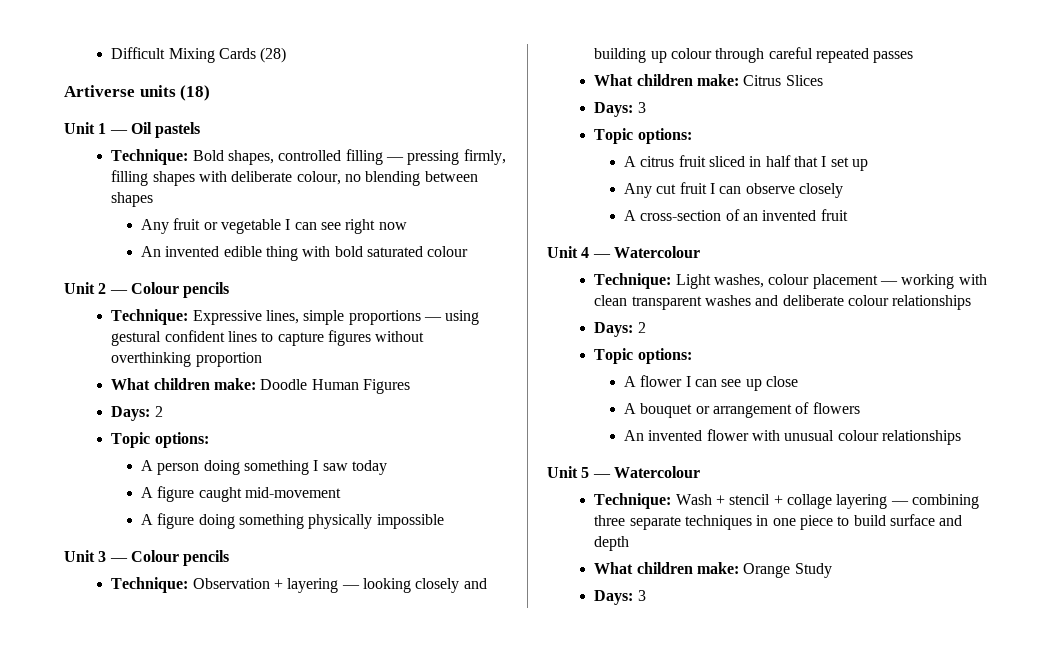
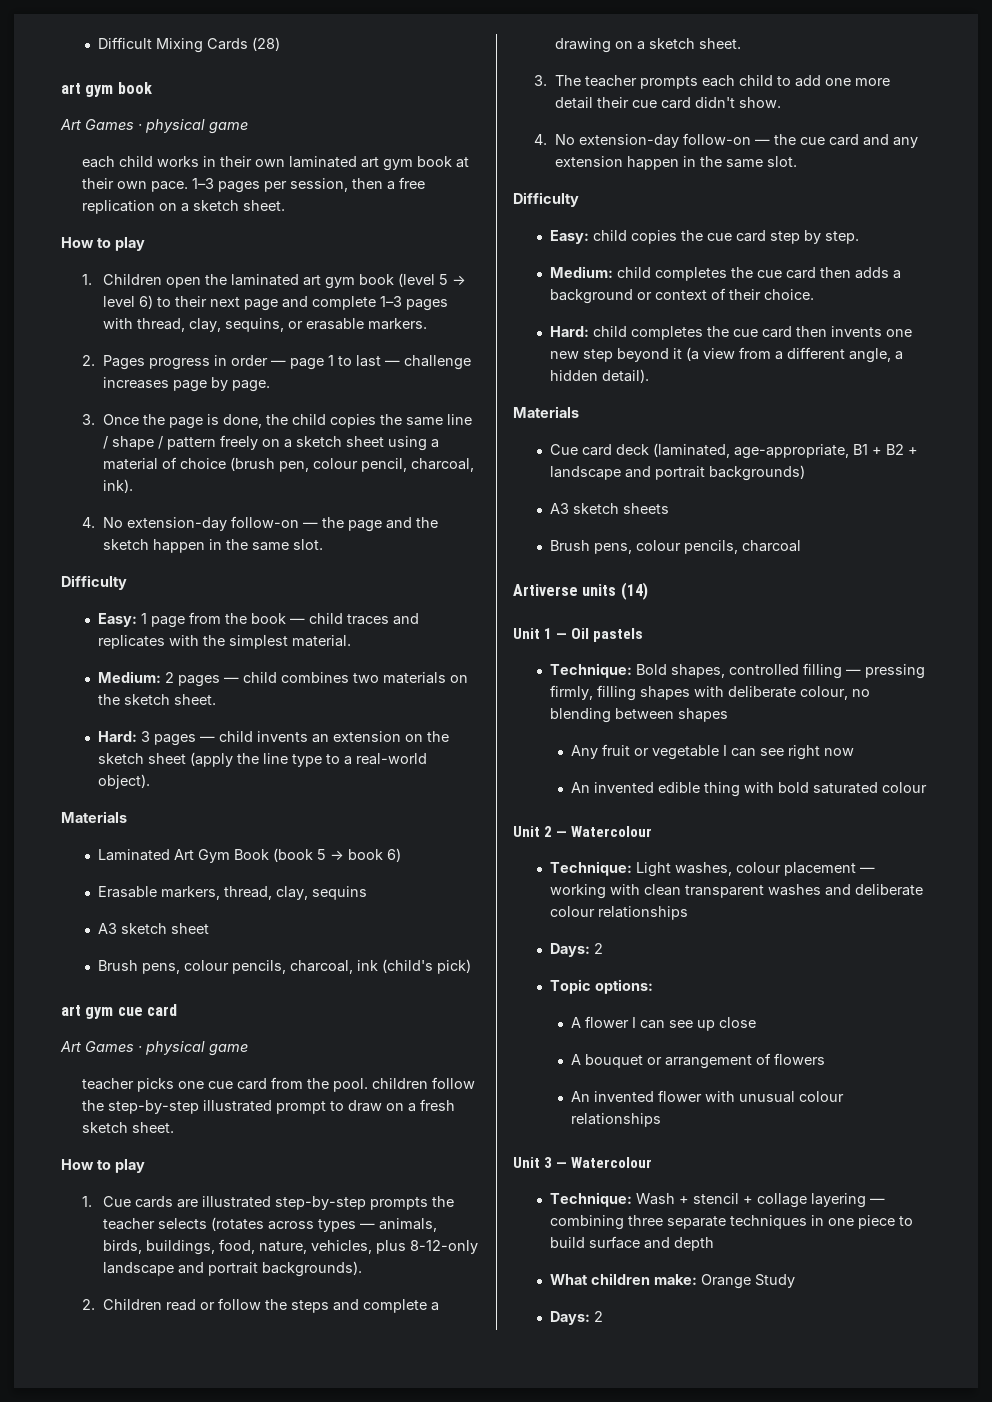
(287, 55) none -> [61,82,152,97] [60,119,248,134] [82,156,470,171] [82,177,426,193] [82,200,286,214] [61,237,145,251] [82,273,467,289] [103,295,449,311] [103,318,428,332] [82,355,472,370] [103,377,271,392] [82,414,473,429] [103,435,440,451] [103,457,475,472] [103,479,134,493] [82,516,439,532] [103,539,324,553] [61,575,127,590] [98,612,420,628] [98,635,352,649] [98,671,469,687] [98,694,217,705] [98,731,450,746] [98,752,428,767] [98,774,151,789] [61,811,127,823] [98,848,402,863] [98,886,368,900] [98,923,210,934] [98,959,472,974] [61,1004,177,1019] [60,1041,248,1056] [82,1077,476,1092] [82,1099,456,1114] [82,1122,175,1133] [61,1159,145,1173] [82,1196,455,1210] [103,1217,438,1232] [103,1239,479,1255] [103,1261,363,1277] [82,1298,440,1313] [555,38,742,53] [534,75,891,89] [555,97,782,109] [534,133,919,148] [555,156,798,170] [513,192,579,207] [550,230,860,244] [550,266,902,281] [550,288,815,304] [550,326,913,340] [550,347,904,363] [550,369,650,383] [513,406,579,418] [550,443,919,459] [550,465,806,481] [550,503,670,514] [550,540,802,554] // art gym book // Art Games · physical game // each child works in their own laminated art gym book at their own pace. 1–3 pages per session, then a free replication on a sketch sheet. // How to play // 1. Children open the laminated art gym book (level 5 → level 6) to their next page and complete 1–3 pages with thread, clay, sequins, or erasable markers. // 2. Pages progress in order — page 1 to last — challenge increases page by page. // 3. Once the page is done, the child copies the same line / shape / pattern freely on a sketch sheet using a material of choice (brush pen, colour pencil, charcoal, ink). // 4. No extension-day follow-on — the page and the sketch happen in the same slot. // Difficulty // Easy: 1 page from the book — child traces and replicates with the simplest material. // Medium: 2 pages — child combines two materials on the sketch sheet. // Hard: 3 pages — child invents an extension on the sketch sheet (apply the line type to a real-world object). // Materials // Laminated Art Gym Book (book 5 → book 6) // Erasable markers, thread, clay, sequins // A3 sketch sheet // Brush pens, colour pencils, charcoal, ink (child's pick) // art gym cue card // Art Games · physical game // teacher picks one cue card from the pool. children follow the step-by-step illustrated prompt to draw on a fresh sketch sheet. // How to play // 1. Cue cards are illustrated step-by-step prompts the teacher selects (rotates across types — animals, birds, buildings, food, nature, vehicles, plus 8-12-only landscape and portrait backgrounds). // 2. Children read or follow the steps and complete a drawing on a sketch sheet. // 3. The teacher prompts each child to add one more detail their cue card didn't show. // 4. No extension-day follow-on — the cue card and any extension happen in the same slot. // Difficulty // Easy: child copies the cue card step by step. // Medium: child completes the cue card then adds a background or context of their choice. // Hard: child completes the cue card then invents one new step beyond it (a view from a different angle, a hidden detail). // Materials // Cue card deck (laminated, age-appropriate, B1 + B2 + landscape and portrait backgrounds) // A3 sketch sheets // Brush pens, colour pencils, charcoal
[180,85,211,101] (18) -> [620,582,648,600] (14)
[130,282,230,298] [111,309,480,325] [111,330,425,346] [111,352,262,367] [111,378,410,394] [111,406,163,421] [111,432,209,448] [141,460,388,475] [141,486,342,502] [141,513,444,529] [64,550,230,566] [111,577,487,593] [594,47,914,63] [594,74,823,86] [594,102,646,117] [594,128,692,144] [624,155,868,171] [624,182,844,198] [624,209,848,221] [547,246,611,258] Colour pencils // Technique: Expressive lines, simple proportions — using gestural confident lines to capture figures without overthinking proportion // What children make: Doodle Human Figures // Days: 2 // Topic options: // A person doing something I saw today // A figure caught mid-movement // A figure doing something physically impossible // Unit 3 — Colour pencils // Technique: Observation + layering — looking closely and building up colour through careful repeated passes // What children make: Citrus Slices // Days: 3 // Topic options: // A citrus fruit sliced in half that I set up // Any cut fruit I can observe closely // A cross-section of an invented fruit // Unit 4 — -> (568, 834) none
[581,467,590,478] 5 -> [544,1157,553,1168] 3
[637,590,646,601] 3 -> [594,1311,604,1322] 2

